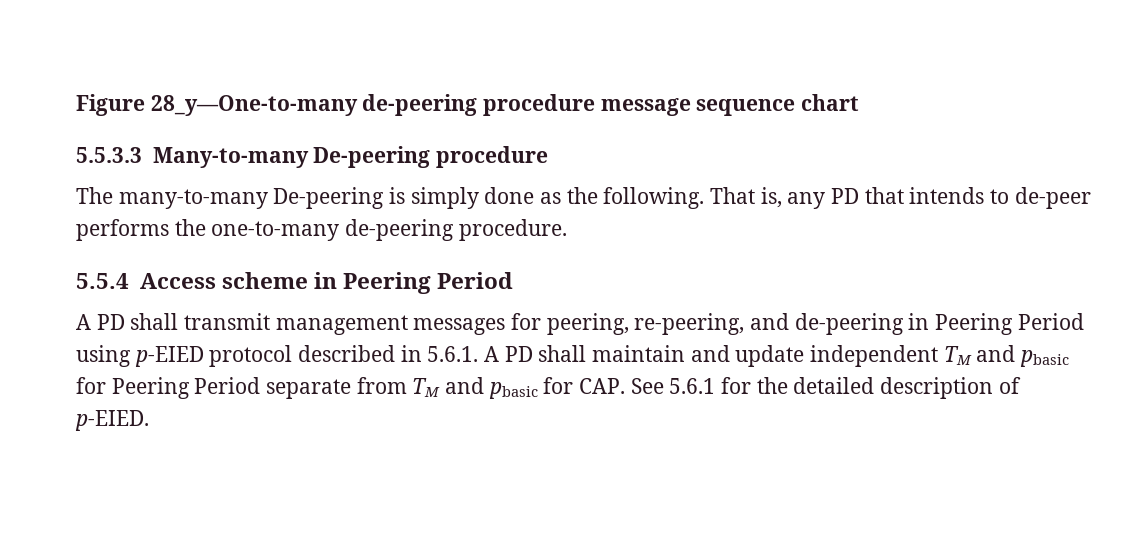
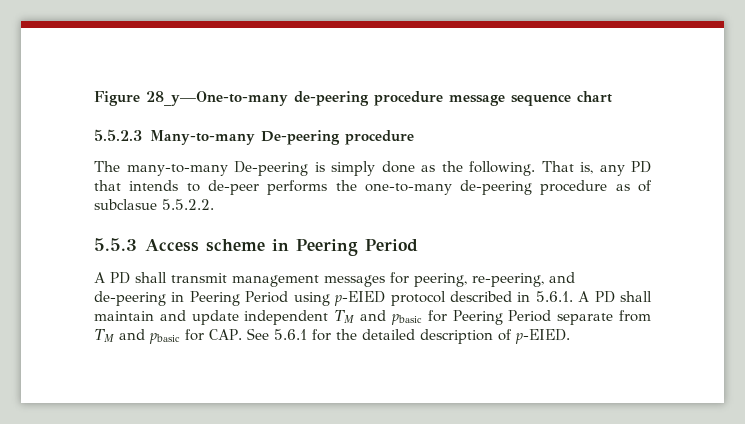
[76,147,142,163] 5.5.3.3 -> [94,129,142,141] 5.5.2.3
[458,219,567,241] [76,273,129,289] procedure. // 5.5.4 -> [540,180,652,195] [94,199,214,210] [94,238,137,251] procedure as of subclasue 5.5.2.2. // 5.5.3

